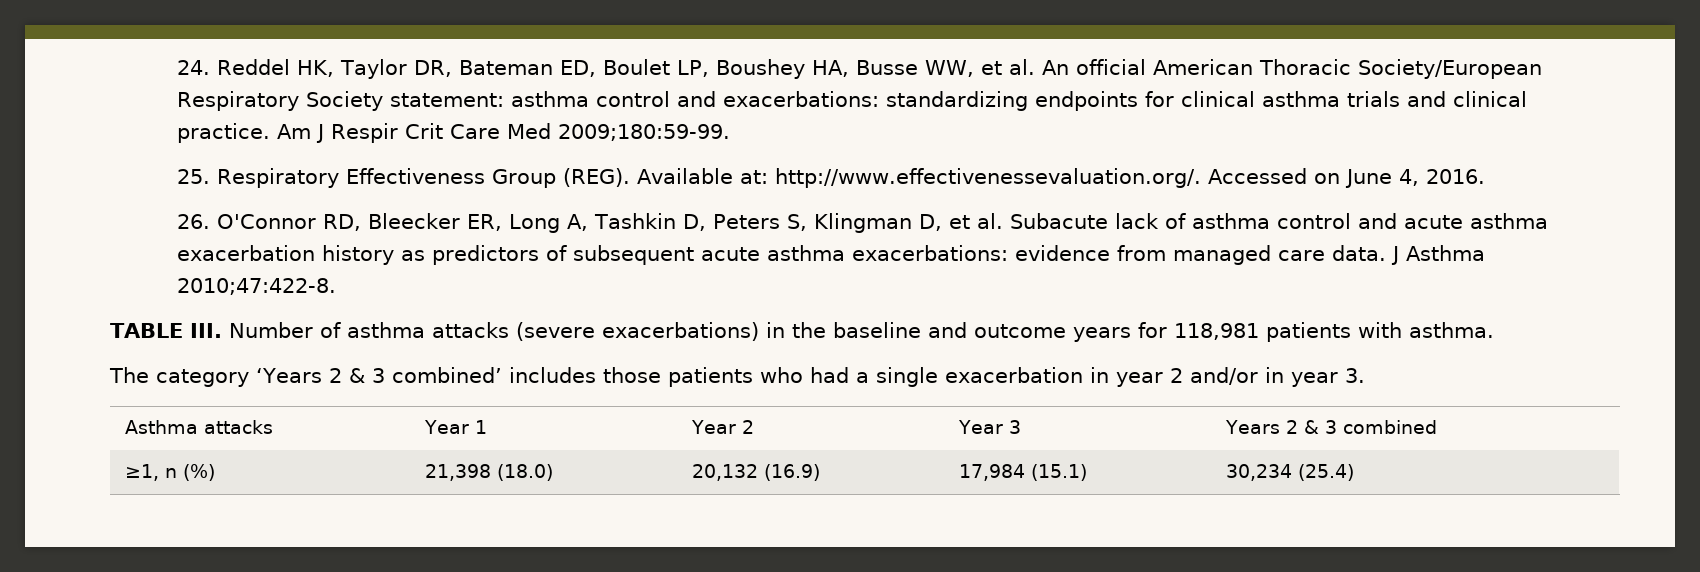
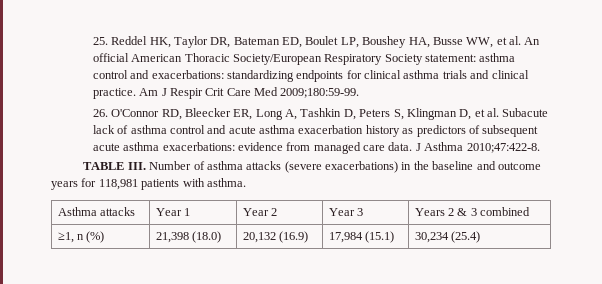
[176,60,210,75] 24. -> [92,37,108,45] 25.
[176,168,1485,188] // 25. Respiratory Effectiveness Group (REG). Available at: http://www.effectivenessevaluation.org/. Accessed on June 4, 2016. -> (360, 93) none
[109,367,1365,387] // The category ‘Years 2 & 3 combined’ includes those patients who had a single exacerbation in year 2 and/or in year 3. -> (246, 182) none

